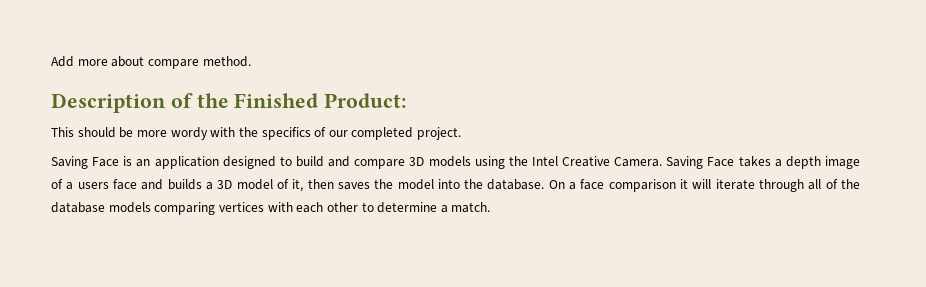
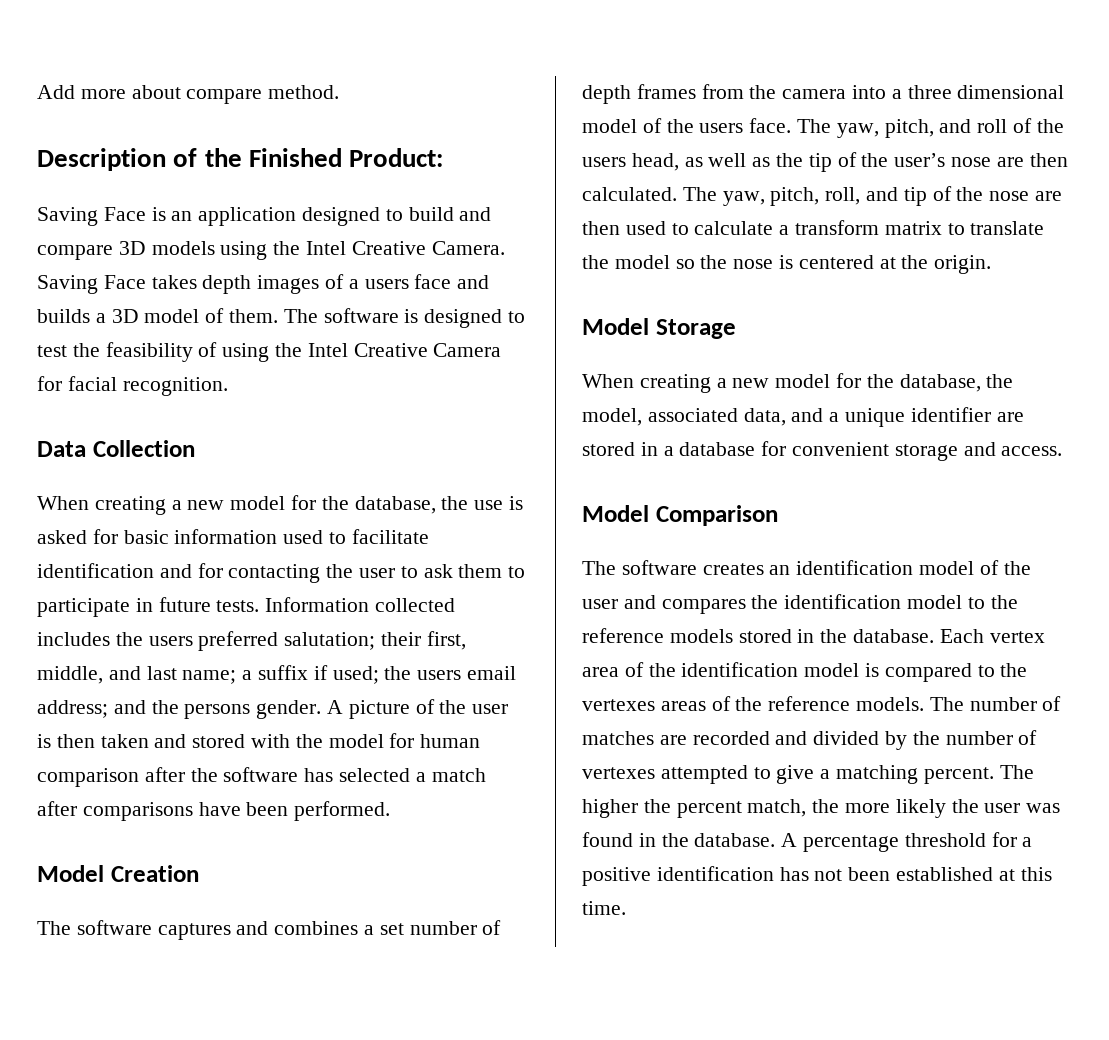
[51,127,462,140] // This should be more wordy with the specifics of our completed project. -> (444, 157) none
[774,156,860,169] a depth image -> [202,275,320,294] depth images
[292,179,860,192] [51,202,491,215] it, then saves the model into the database. On a face comparison it will iterate through all of the database models comparing vertices with each other to determine a match. -> [229,308,526,328] [37,342,502,362] [37,376,228,396] [37,440,195,457] [37,495,524,515] [37,529,429,544] [37,563,526,583] [37,597,456,617] [37,631,466,651] [37,665,517,684] [37,699,509,719] [37,733,481,748] [37,767,486,787] [37,801,391,821] [37,865,199,882] [37,920,502,940] [582,84,1065,104] [582,118,1064,138] [582,152,1068,172] [582,186,1063,206] [582,220,1045,235] [582,255,992,274] [582,318,736,339] [582,373,1014,393] [582,407,1024,427] [582,441,1063,461] [582,505,778,526] [582,560,1031,575] [582,594,1018,614] [582,628,1045,643] [582,662,1028,682] [582,696,1062,711] [582,730,1038,750] [582,765,1034,784] [582,799,1061,818] [582,832,1033,852] [582,866,1052,886] [582,901,626,915] them. The software is designed to test the feasibility of using the Intel Creative Camera for facial recognition. // Data Collection // When creating a new model for the database, the use is asked for basic information used to facilitate identification and for contacting the user to ask them to participate in future tests. Information collected includes the users preferred salutation; their first, middle, and last name; a suffix if used; the users email address; and the persons gender. A picture of the user is then taken and stored with the model for human comparison after the software has selected a match after comparisons have been performed. // Model Creation // The software captures and combines a set number of depth frames from the camera into a three dimensional model of the users face. The yaw, pitch, and roll of the users head, as well as the tip of the user’s nose are then calculated. The yaw, pitch, roll, and tip of the nose are then used to calculate a transform matrix to translate the model so the nose is centered at the origin. // Model Storage // When creating a new model for the database, the model, associated data, and a unique identifier are stored in a database for convenient storage and access. // Model Comparison // The software creates an identification model of the user and compares the identification model to the reference models stored in the database. Each vertex area of the identification model is compared to the vertexes areas of the reference models. The number of matches are recorded and divided by the number of vertexes attempted to give a matching percent. The higher the percent match, the more likely the user was found in the database. A percentage threshold for a positive identification has not been established at this time.

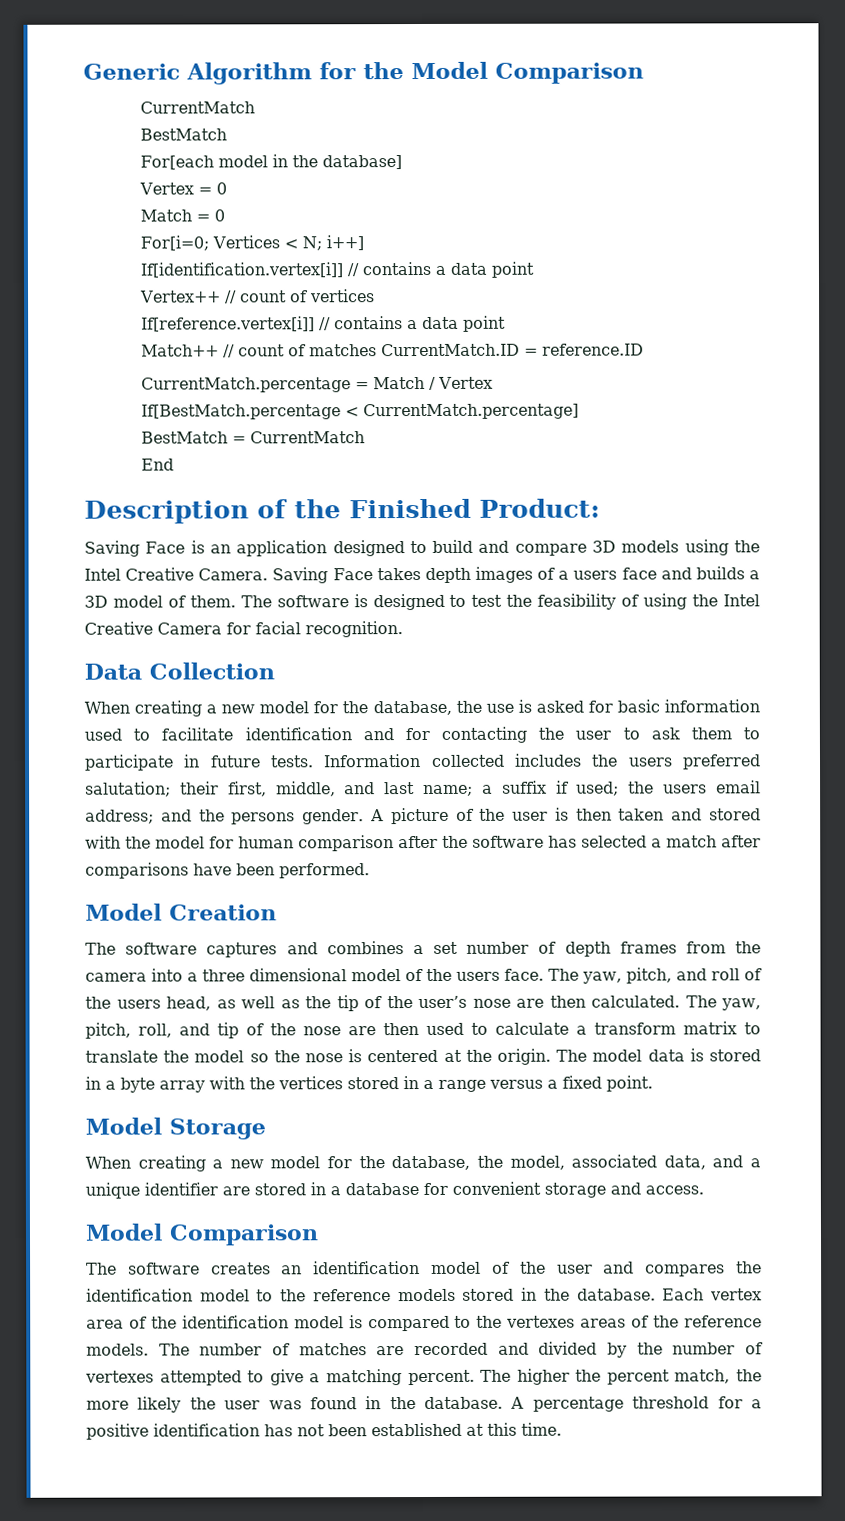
[37,85,340,104] Add more about compare method. -> [83,61,644,85] [140,101,256,114] [140,128,228,141] [140,154,403,170] [139,182,228,195] [140,209,226,222] [140,235,365,251] [140,261,535,278] [140,289,376,304] [141,315,507,332] [141,343,645,358] [141,376,494,393] [141,403,580,420] [141,431,366,444] [141,458,175,471] Generic Algorithm for the Model Comparison // CurrentMatch // BestMatch // For[each model in the database] // Vertex = 0 // Match = 0 // For[i=0; Vertices < N; i++] // If[identification.vertex[i]] // contains a data point // Vertex++ // count of vertices // If[reference.vertex[i]] // contains a data point // Match++ // count of matches CurrentMatch.ID = reference.ID // CurrentMatch.percentage = Match / Vertex // If[BestMatch.percentage < CurrentMatch.percentage] // BestMatch = CurrentMatch // End
(992, 264) none -> [556,1048,761,1062] [85,1075,653,1093] The model data is stored in a byte array with the vertices stored in a range versus a fixed point.

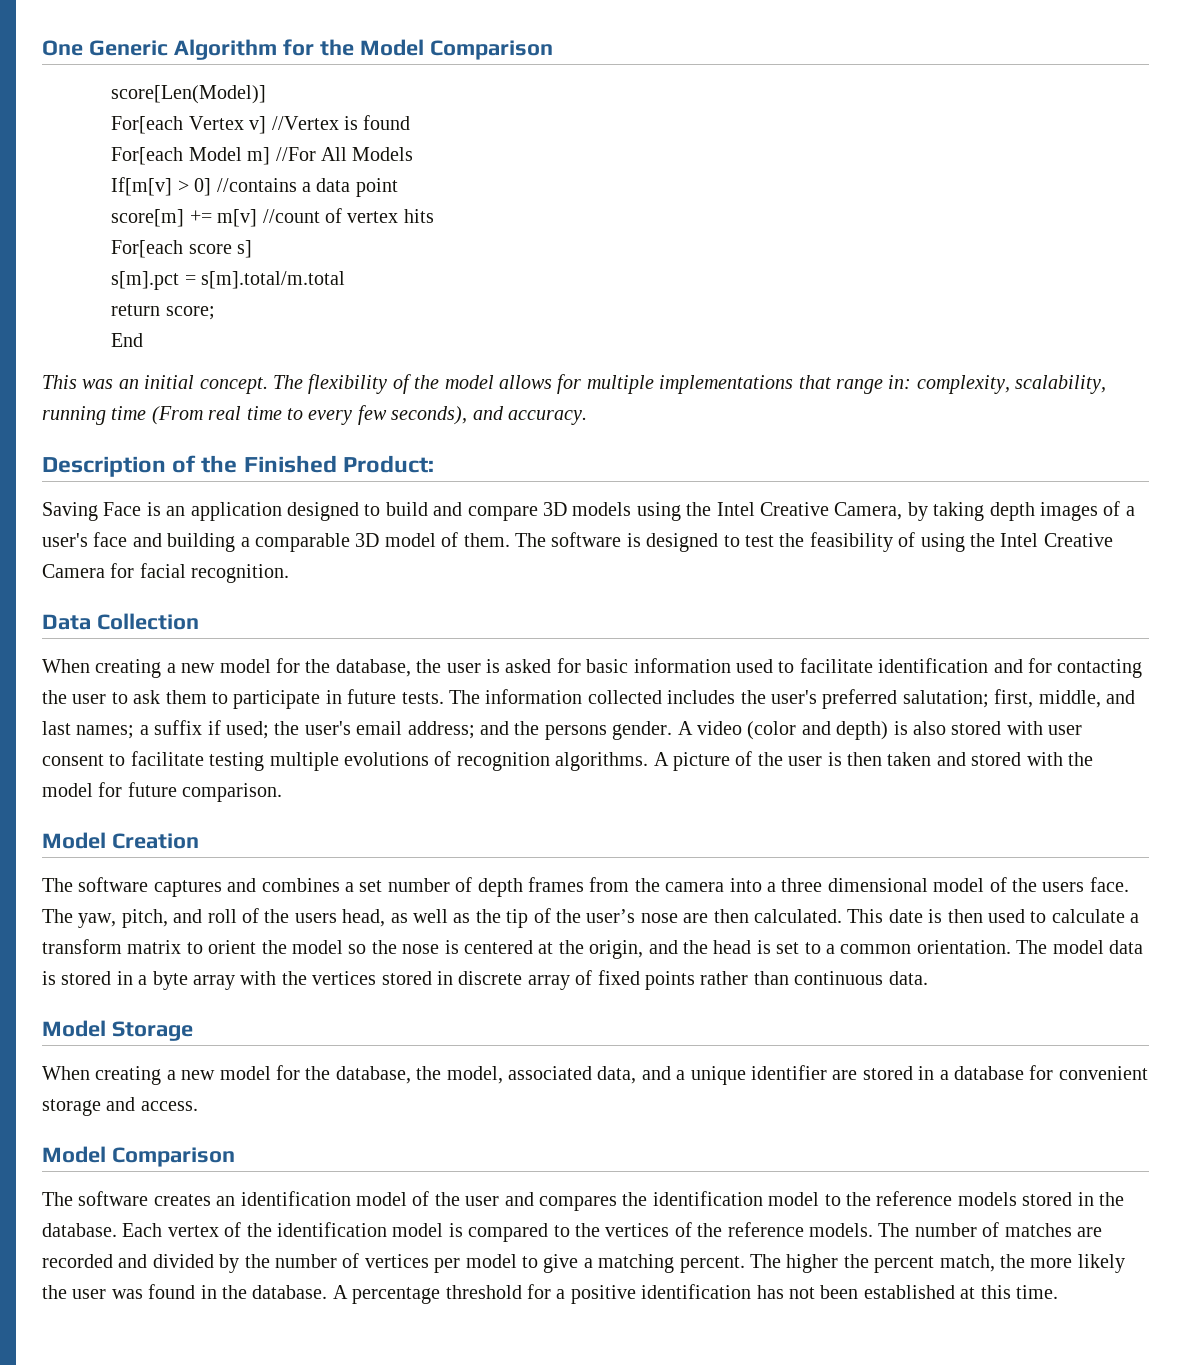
(83, 71) none -> [42,40,83,56] One
[140,101,256,114] [140,128,228,141] [140,154,403,170] [139,182,228,195] [140,209,226,222] [140,235,365,251] [140,261,535,278] [140,289,376,304] [141,315,507,332] [141,343,645,358] [141,376,494,393] [141,403,580,420] [141,431,366,444] [141,458,175,471] CurrentMatch // BestMatch // For[each model in the database] // Vertex = 0 // Match = 0 // For[i=0; Vertices < N; i++] // If[identification.vertex[i]] // contains a data point // Vertex++ // count of vertices // If[reference.vertex[i]] // contains a data point // Match++ // count of matches CurrentMatch.ID = reference.ID // CurrentMatch.percentage = Match / Vertex // If[BestMatch.percentage < CurrentMatch.percentage] // BestMatch = CurrentMatch // End -> [111,85,267,104] [111,115,411,134] [111,147,414,165] [111,177,398,197] [111,208,434,227] [111,240,253,258] [111,271,346,290] [111,304,215,320] [111,333,144,347] [42,374,1107,394] [42,405,587,425] score[Len(Model)] // For[each Vertex v] //Vertex is found // For[each Model m] //For All Models // If[m[v] > 0] //contains a data point // score[m] += m[v] //count of vertex hits // For[each score s] // s[m].pct = s[m].total/m.total // return score; // End // This was an initial concept. The flexibility of the model allows for multiple implementations that range in: complexity, scalability, running time (From real time to every few seconds), and accuracy.
[198,567,421,584] Camera. Saving Face takes -> [834,502,985,521] Camera, by taking
[573,570,618,580] users -> [42,533,88,547] user's
[695,566,760,580] builds a -> [167,533,350,552] building a comparable
[485,703,514,713] use -> [446,663,481,673] user
[323,754,422,768] Information -> [448,689,583,704] The information
[627,757,673,767] users -> [770,690,817,704] user's
[179,781,219,795] their -> (989, 699) none
[423,784,474,796] name; -> [76,725,135,739] names;
[663,784,708,794] users -> [304,721,351,735] user's
(384, 815) none -> [696,721,1083,740] [42,751,669,771] video (color and depth) is also stored with user consent to facilitate testing multiple evolutions of recognition algorithms. A
[238,835,761,852] [85,862,370,879] human comparison after the software has selected a match after comparisons have been performed. -> [127,782,283,802] future comparison.
[685,995,762,1011] [85,1022,376,1039] The yaw, pitch, roll, and tip of the nose are -> [847,909,943,923] This date is
[85,1050,158,1063] translate -> [208,940,257,954] orient
[496,1048,551,1065] origin. -> [589,940,1011,959] origin, and the head is set to a common orientation.
[423,1075,653,1092] a range versus a fixed point. -> [458,970,928,990] discrete array of fixed points rather than continuous data.
[86,1319,124,1329] area -> (219, 1231) none
[506,1315,627,1328] vertexes areas -> [605,1223,670,1237] vertices
[85,1370,242,1386] vertexes attempted -> [364,1254,517,1273] vertices per model

